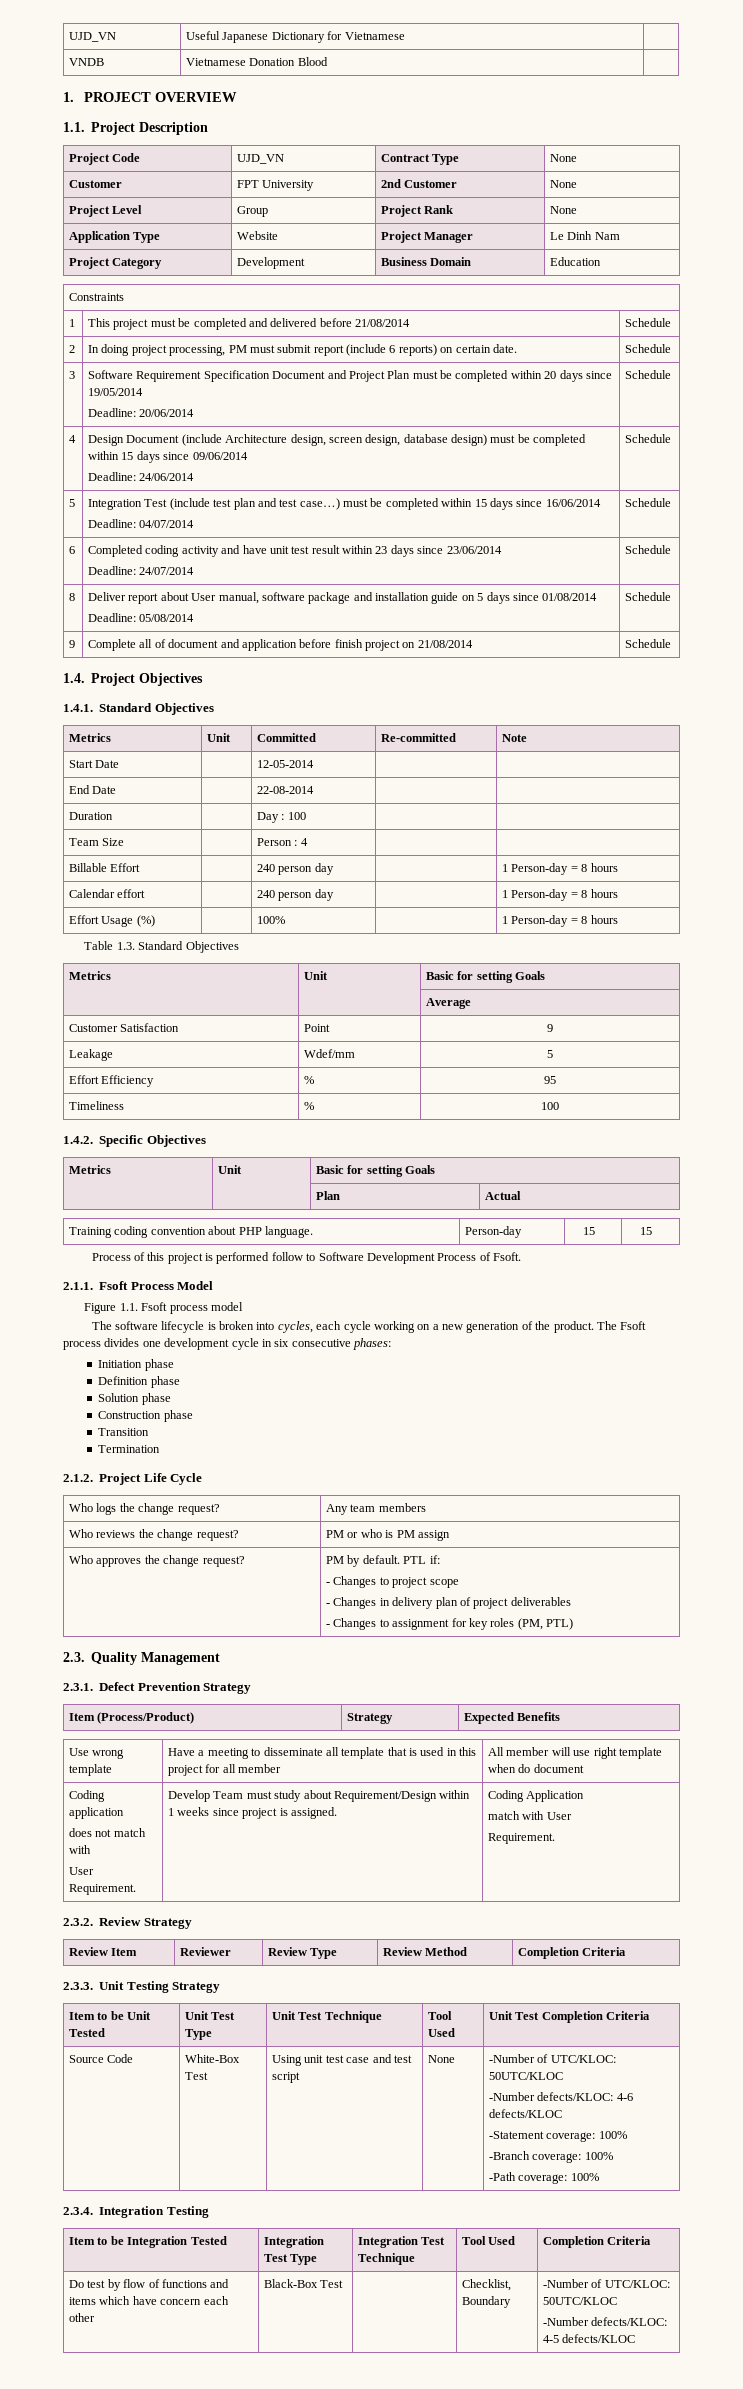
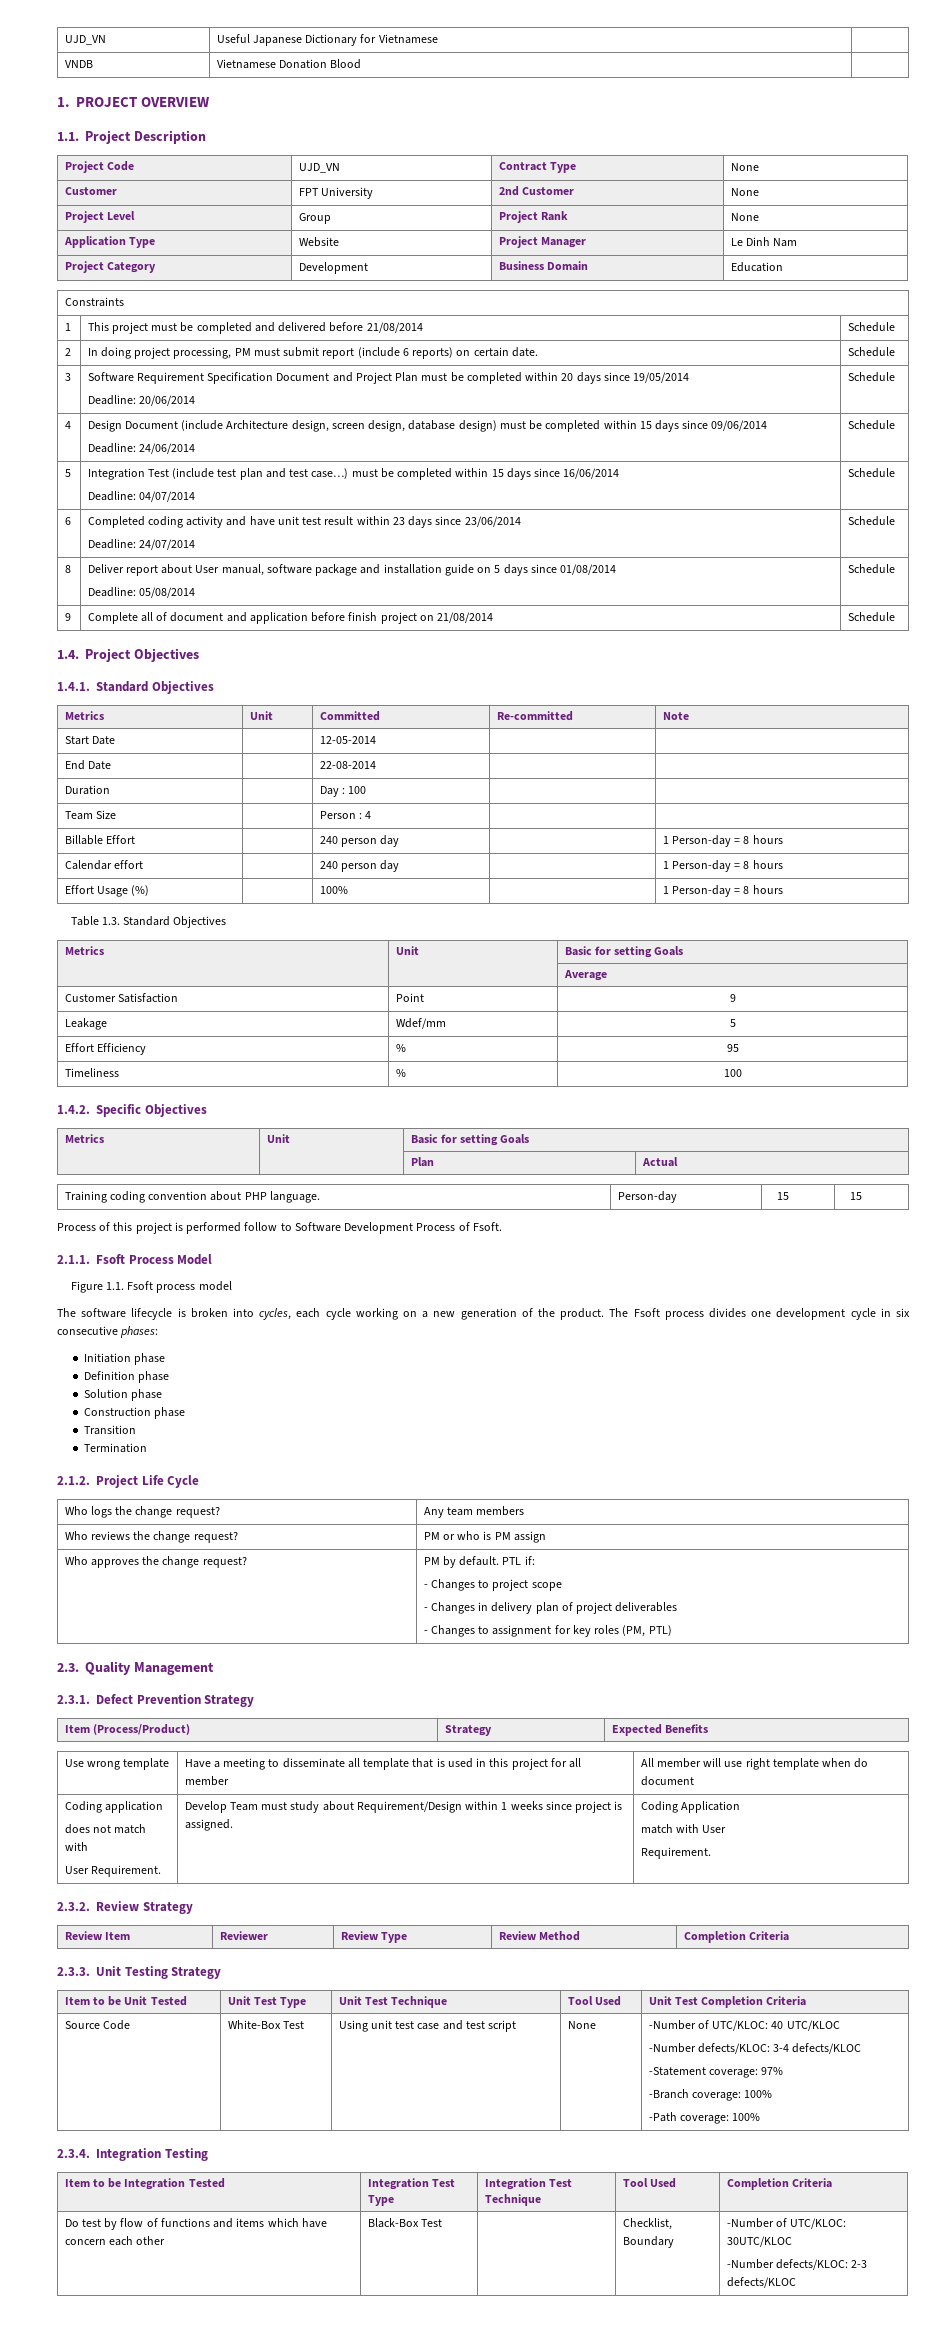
[489,2072,564,2080] [489,2092,633,2101] 50UTC/KLOC // -Number defects/KLOC: 4-6 -> [771,2020,840,2031] [648,2043,790,2054] 40 UTC/KLOC // -Number defects/KLOC: 3-4
[598,2131,627,2139] 100% -> [761,2067,784,2075] 97%
[543,2297,618,2305] [543,2317,668,2326] [543,2335,560,2343] 50UTC/KLOC // -Number defects/KLOC: 4-5 -> [726,2236,792,2247] [726,2259,868,2270] 30UTC/KLOC // -Number defects/KLOC: 2-3

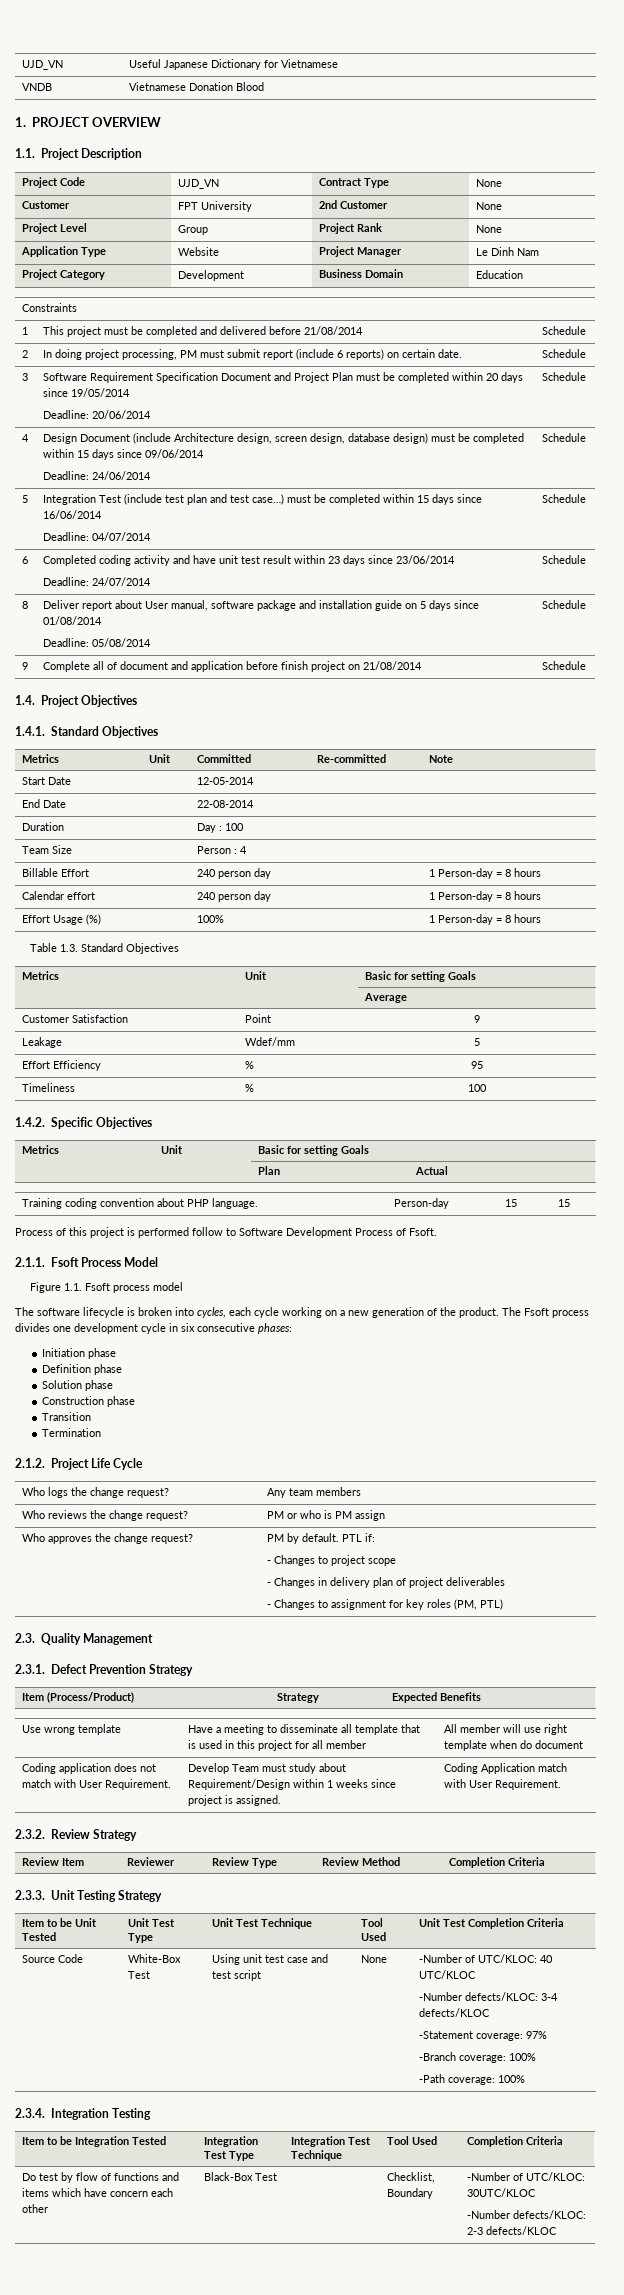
(163, 1807) // -> (112, 1768) none
(88, 1846) // -> (77, 1783) none
[640,1824,727,1834] // match with User // -> [538,1763,568,1772] [444,1779,493,1788] match with User

